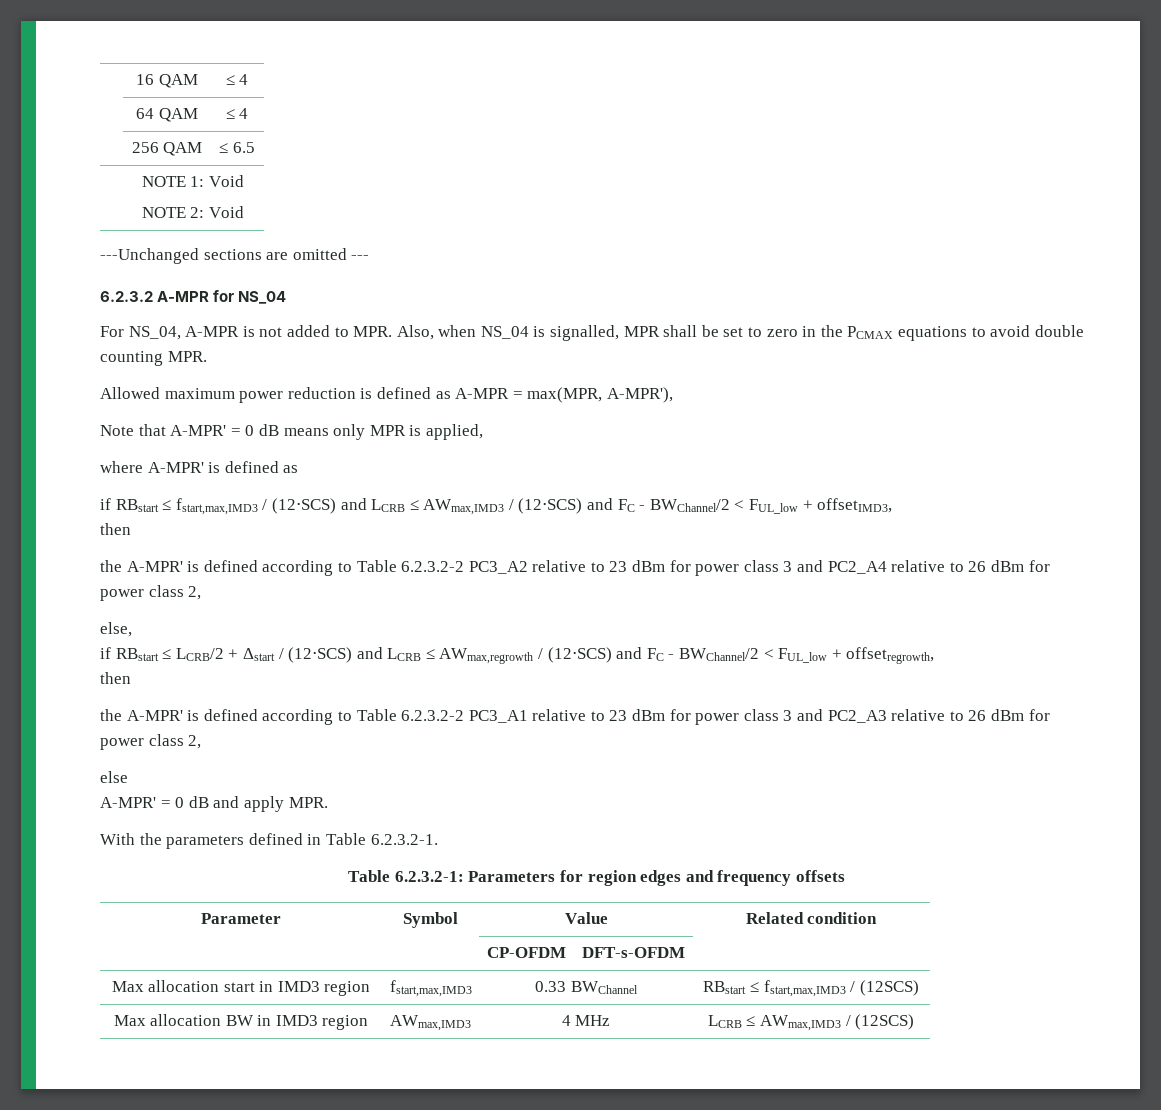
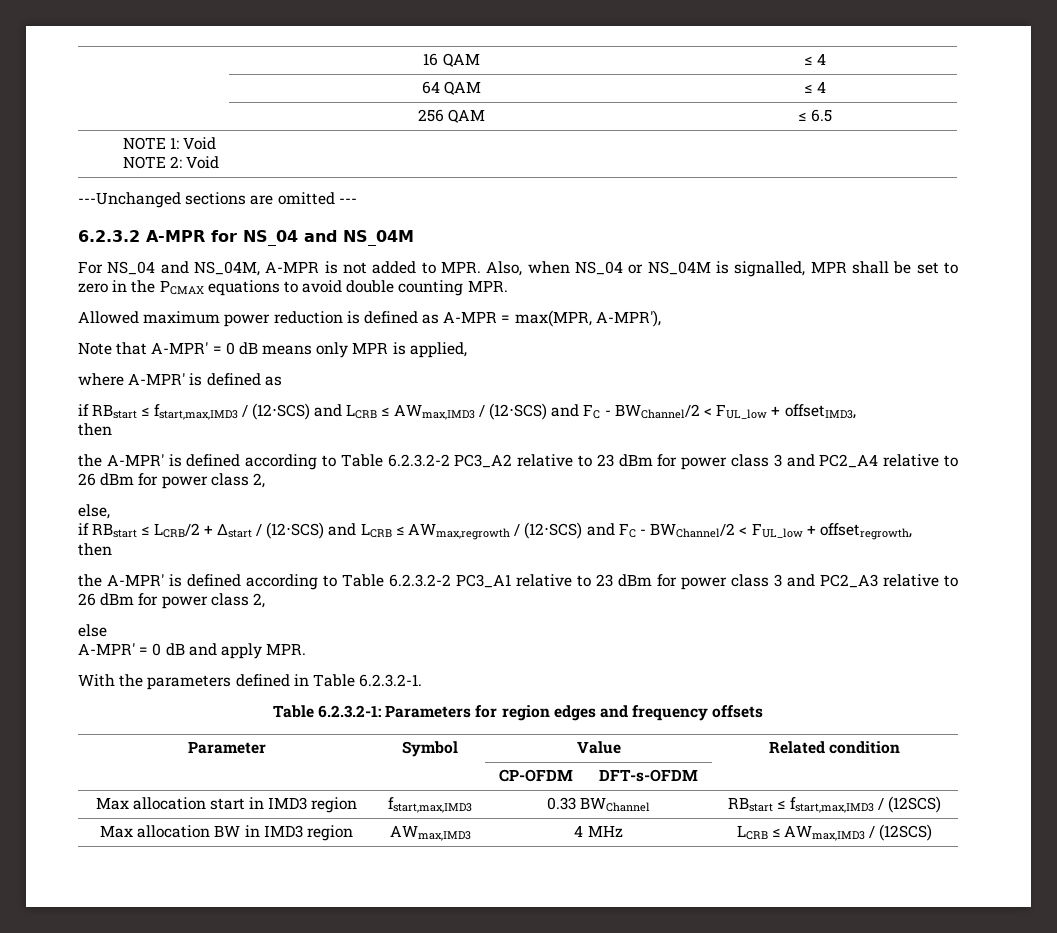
(287, 297) none -> [304,230,414,246] and NS_04M
[128,326,181,340] NS_04, -> [107,261,260,276] NS_04 and NS_04M,
(529, 332) none -> [628,261,711,275] or NS_04M

